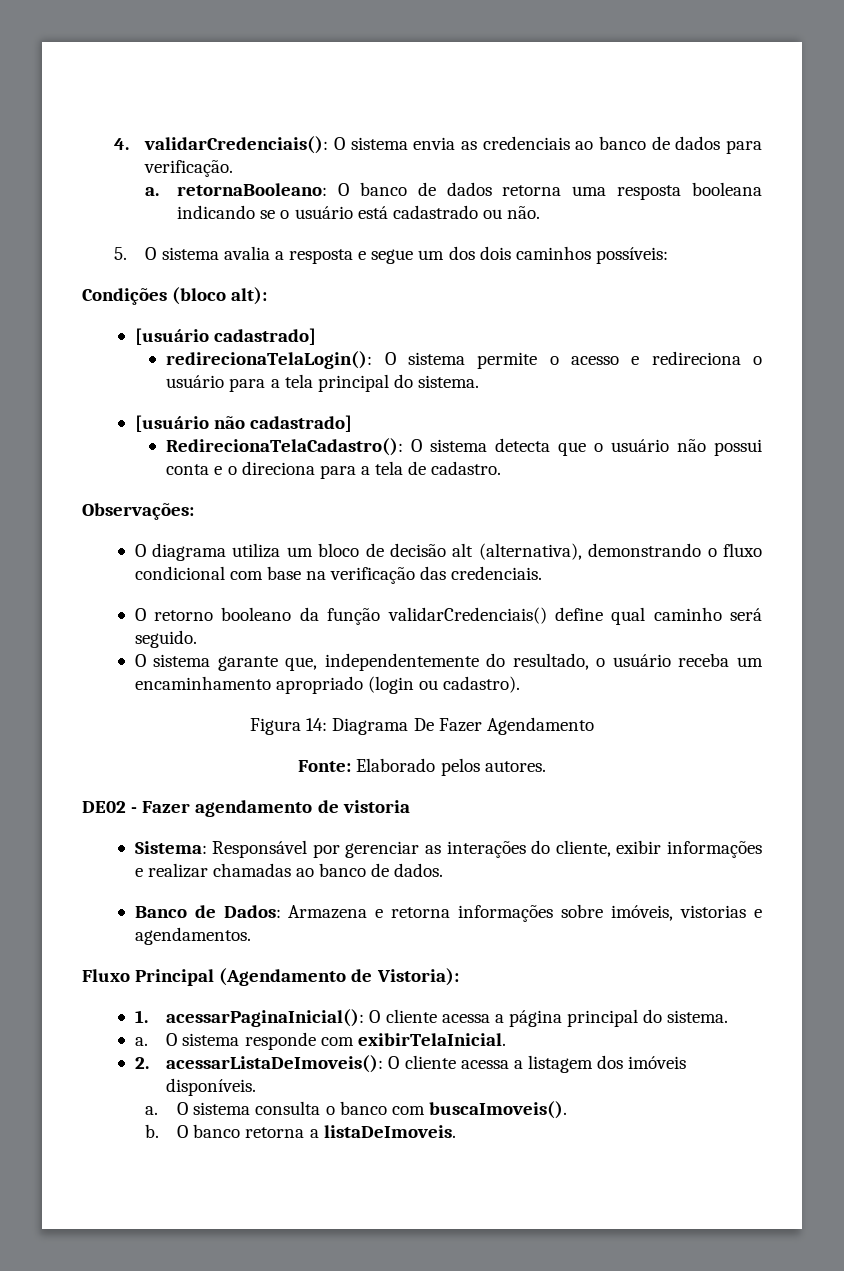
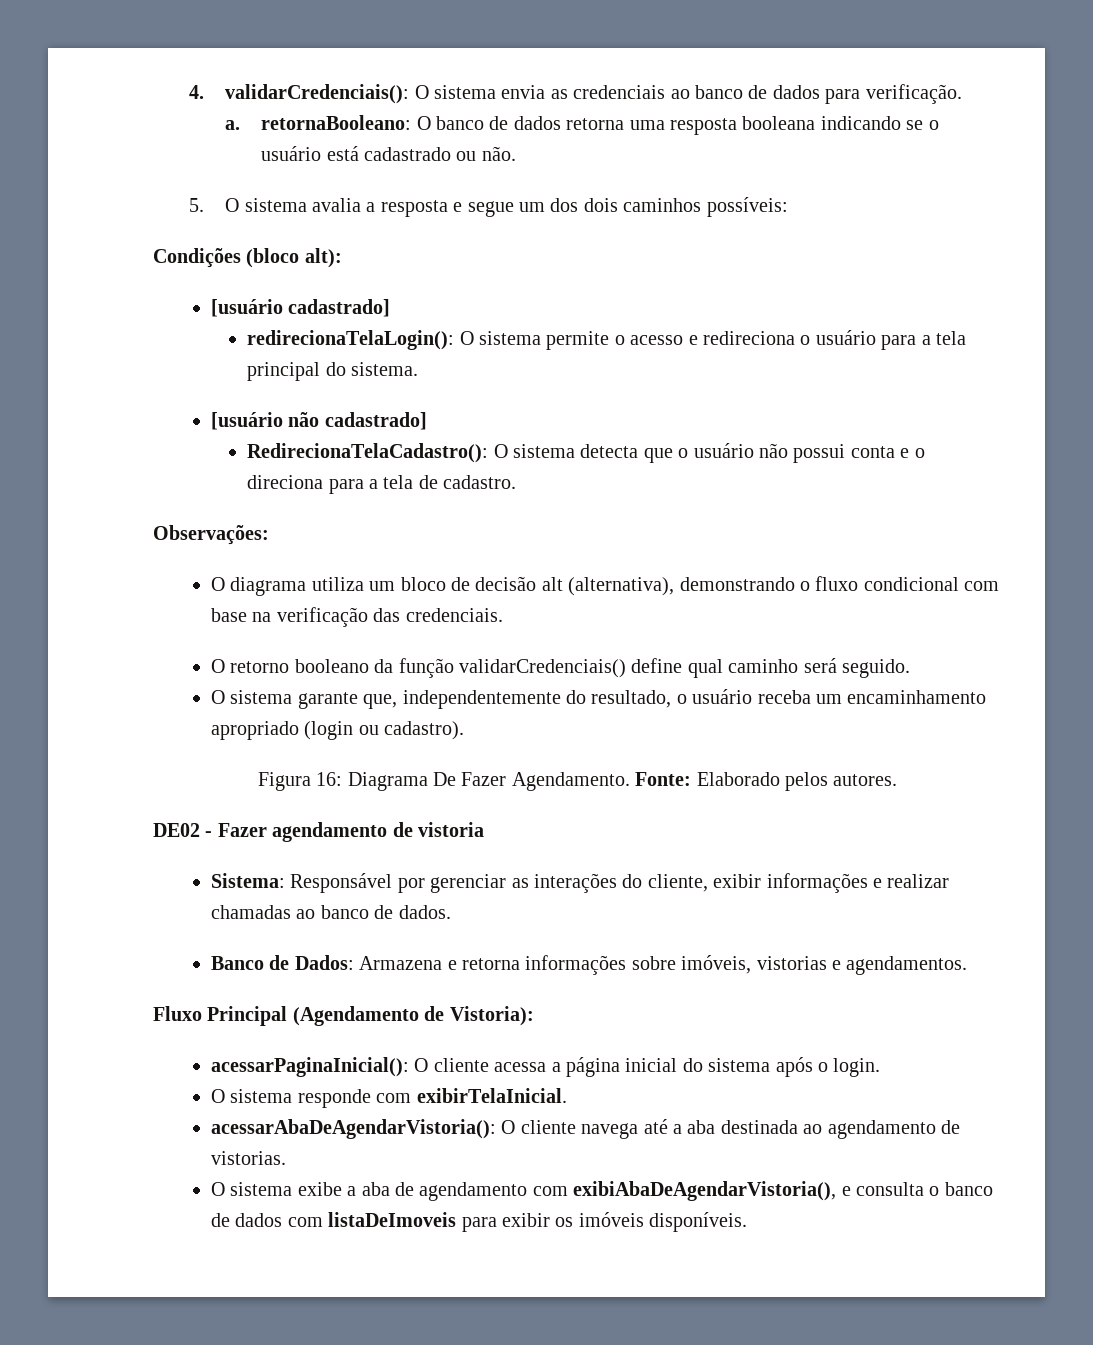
[306,718,328,731] 14: -> [316,772,343,786] 16:
[486,717,594,735] Agendamento // -> [511,772,630,791] Agendamento.
[134,1010,148,1023] 1. -> (534, 1016) none
[567,1009,729,1027] [134,1037,148,1046] principal do sistema. // a. -> [625,1057,881,1077] inicial do sistema após o login. //
[134,1055,687,1073] [166,1078,257,1096] [145,1101,567,1119] [145,1124,456,1138] 2. acessarListaDeImoveis(): O cliente acessa a listagem dos imóveis disponíveis. // a. O sistema consulta o banco com buscaImoveis(). // b. O banco retorna a listaDeImoveis. -> [211,1119,961,1139] [211,1151,287,1165] [211,1181,993,1201] [211,1212,748,1232] acessarAbaDeAgendarVistoria(): O cliente navega até a aba destinada ao agendamento de vistorias. // O sistema exibe a aba de agendamento com exibiAbaDeAgendarVistoria(), e consulta o banco de dados com listaDeImoveis para exibir os imóveis disponíveis.

